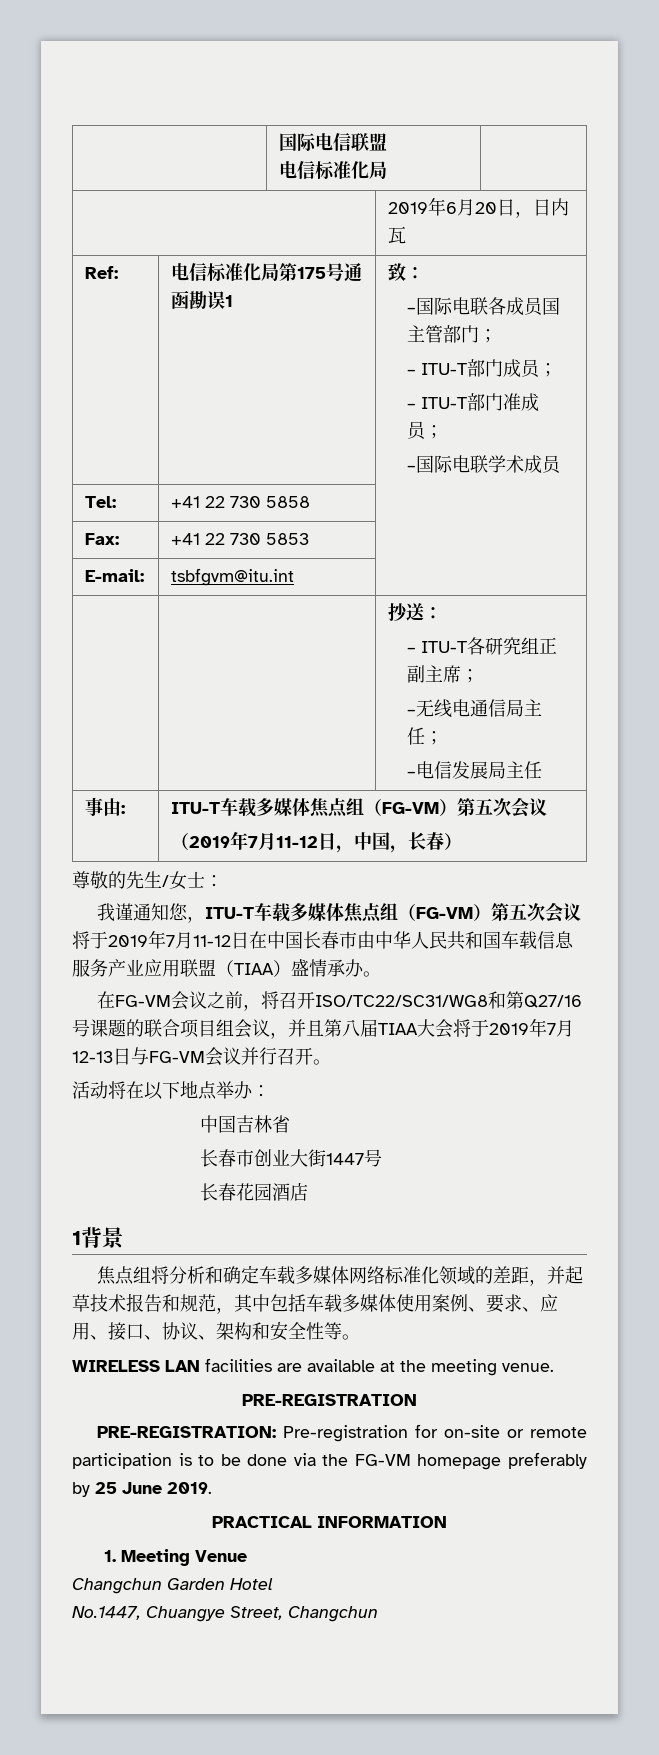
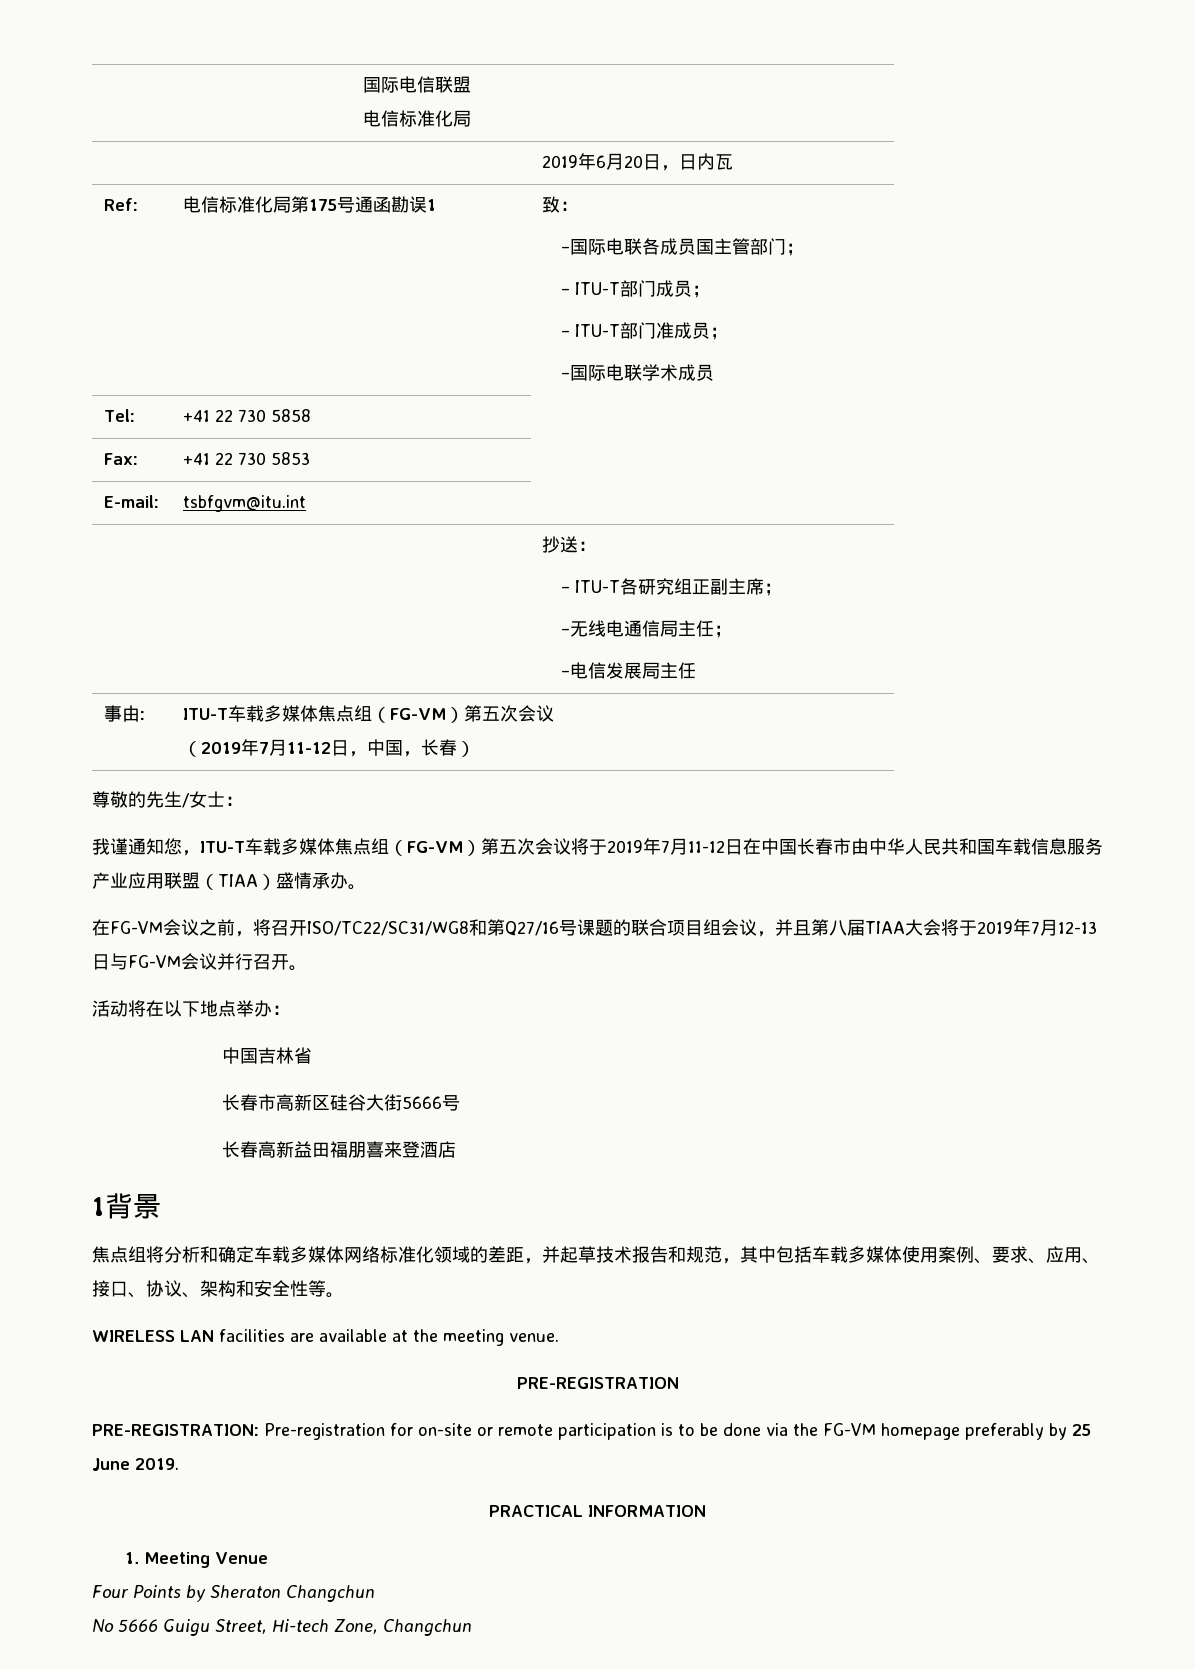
[254,1149,383,1167] [200,1183,273,1201] 创业大街1447号 // 长春花园 -> [276,1094,461,1111] [222,1141,421,1158] 高新区硅谷大街5666号 // 长春高新益田福朋喜来登
[72,1578,273,1594] [72,1606,283,1622] Changchun Garden Hotel // No.1447, Chuangye Street, -> [92,1585,375,1602] [92,1619,378,1636] Four Points by Sheraton Changchun // No 5666 Guigu Street, Hi-tech Zone,

